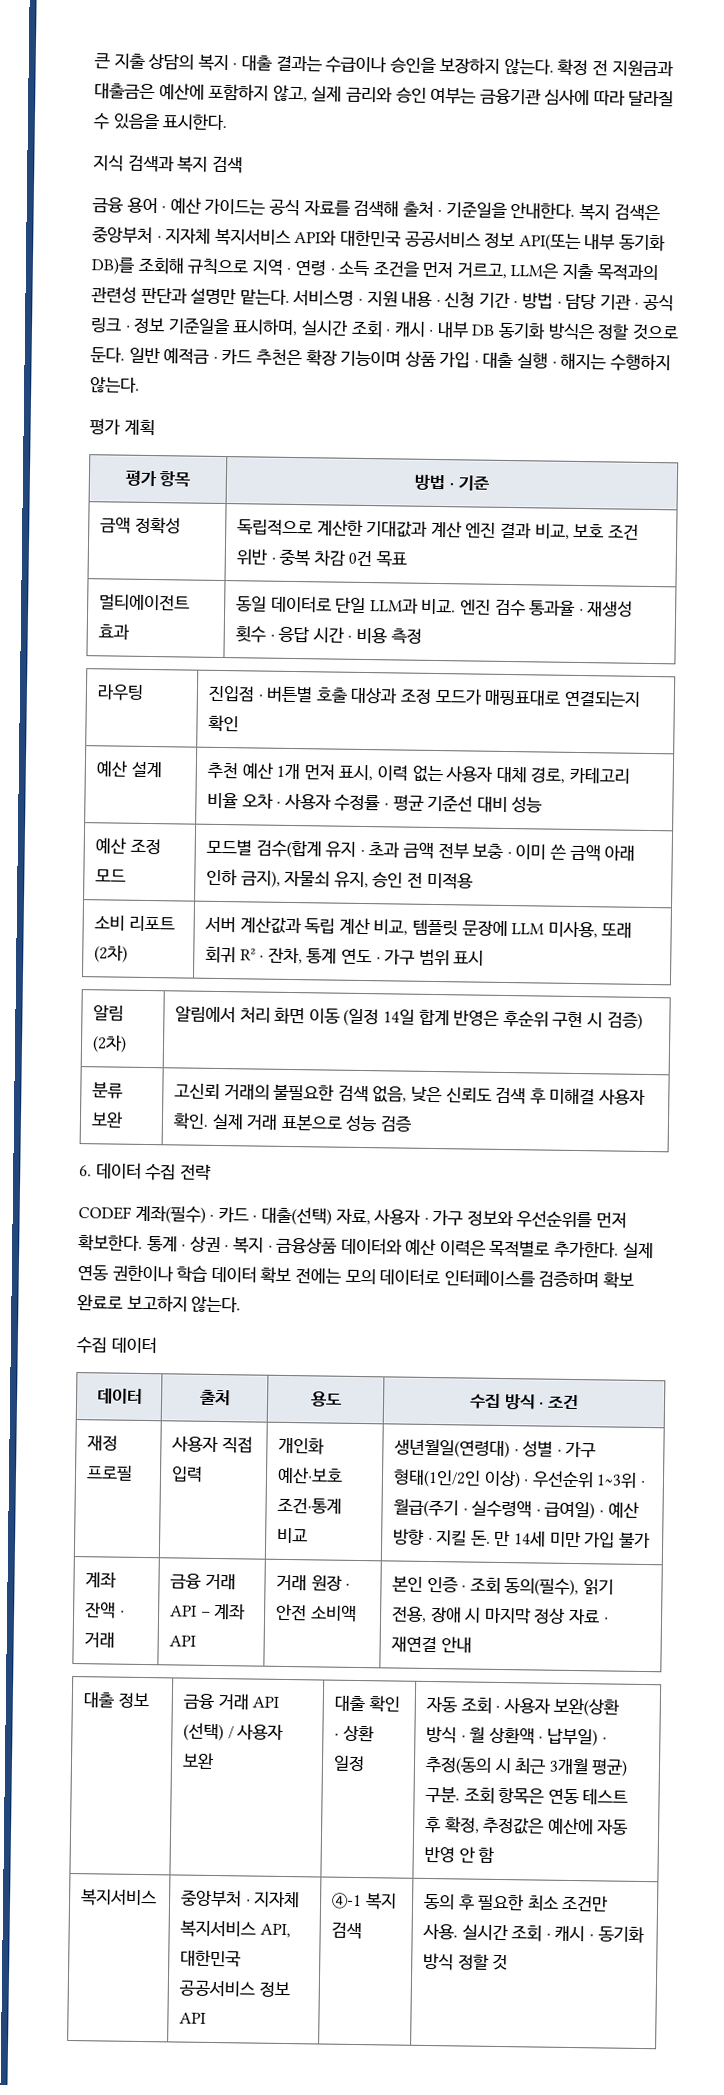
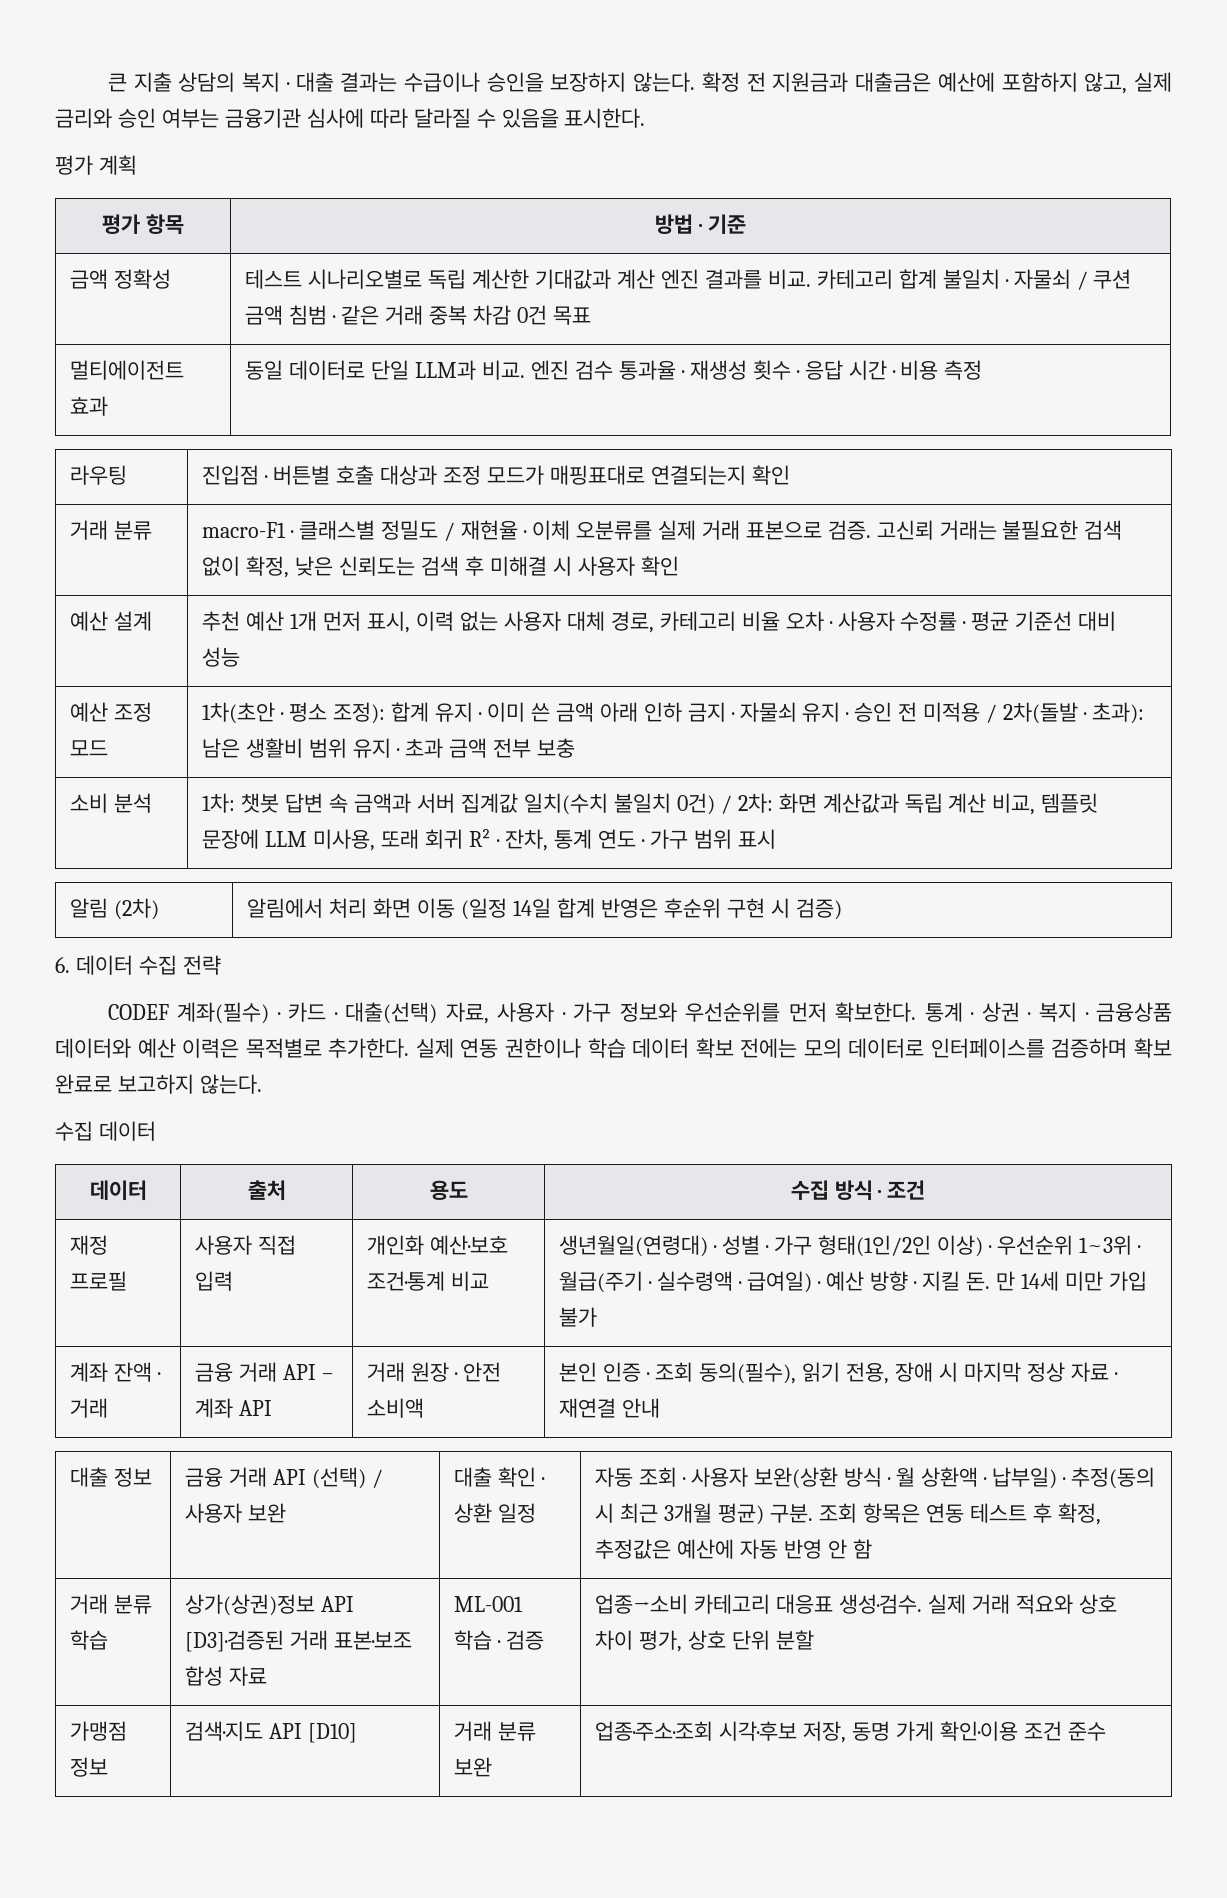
[93,154,243,174] [92,197,660,222] [92,226,666,252] [91,256,658,282] [91,286,675,312] [90,317,679,341] [90,347,671,372] [90,376,140,393] // 지식 검색과 복지 검색 // 금융 용어 · 예산 가이드는 공식 자료를 검색해 출처 · 기준일을 안내한다. 복지 검색은 중앙부처 · 지자체 복지서비스 API와 대한민국 공공서비스 정보 API(또는 내부 동기화 DB)를 조회해 규칙으로 지역 · 연령 · 소득 조건을 먼저 거르고, LLM은 지출 목적과의 관련성 판단과 설명만 맡는다. 서비스명 · 지원 내용 · 신청 기간 · 방법 · 담당 기관 · 공식 링크 · 정보 기준일을 표시하며, 실시간 조회 · 캐시 · 내부 DB 동기화 방식은 정할 것으로 둔다. 일반 예적금 · 카드 추천은 확장 기능이며 상품 가입 · 대출 실행 · 해지는 수행하지 않는다. -> (646, 118) none
[237,519,314,537] 독립적으로 -> [245,269,467,289] 테스트 시나리오별로 독립
[500,521,639,540] [236,549,276,566] 결과 비교, 보호 조건 위반 · -> [704,269,1132,290] [245,305,424,325] 결과를 비교. 카테고리 합계 불일치 · 자물쇠 / 쿠션 금액 침범 · 같은 거래
(240, 723) none -> [70,520,153,540] [202,520,1123,541] [202,556,679,578] // 거래 분류 | macro-F1 · 클래스별 정밀도 / 재현율 · 이체 오분류를 실제 거래 표본으로 검증. 고신뢰 거래는 불필요한 검색 없이 확정, 낮은 신뢰도는 검색 후 미해결 시 사용자 확인
[206,838,322,859] 모드별 검수(합계 -> [202,702,1144,724] [202,738,348,758] 1차(초안 · 평소 조정): 합계 유지 · 이미 쓴 금액 아래 인하 금지 · 자물쇠 유지 · 승인 전 미적용 / 2차(돌발 · 초과): 남은 생활비 범위
[506,843,636,862] [206,868,473,890] [94,915,175,932] [94,945,129,963] [204,916,237,933] · 이미 쓴 금액 아래 인하 금지), 자물쇠 유지, 승인 전 미적용 // 소비 리포트 (2차) | 서버 -> [70,793,153,813] [202,793,817,815] // 소비 분석 | 1차: 챗봇 답변 속 금액과 서버 집계값 일치(수치 불일치 0건) / 2차: 화면
[92,1082,124,1099] [91,1111,124,1128] [174,1083,647,1105] [173,1112,413,1132] // 분류 보완 | 고신뢰 거래의 불필요한 검색 없음, 낮은 신뢰도 검색 후 미해결 사용자 확인. 실제 거래 표본으로 성능 검증 -> (842, 909) none
[80,1889,158,1907] [180,1889,301,1908] [180,1920,291,1939] [180,1949,242,1968] [179,1980,290,1998] [179,2012,207,2024] [331,1892,397,1910] [331,1921,363,1940] [423,1893,609,1912] [422,1922,645,1944] [423,1952,509,1971] 복지서비스 | 중앙부처 · 지자체 복지서비스 API, 대한민국 공공서비스 정보 API | ④-1 복지 검색 | 동의 후 필요한 최소 조건만 사용. 실시간 조회 · 캐시 · 동기화 방식 정할 것 -> [70,1594,153,1614] [70,1630,109,1650] [185,1594,355,1616] [185,1630,413,1652] [185,1666,268,1686] [454,1596,524,1612] [454,1630,545,1650] [595,1594,1117,1614] [595,1630,815,1652] [70,1721,128,1741] [70,1757,109,1777] [185,1721,358,1743] [454,1721,537,1741] [454,1757,493,1777] [595,1721,1106,1743] 거래 분류 학습 | 상가(상권)정보 API [D3]·검증된 거래 표본·보조 합성 자료 | ML-001 학습 · 검증 | 업종→소비 카테고리 대응표 생성·검수. 실제 거래 적요와 상호 차이 평가, 상호 단위 분할 // 가맹점 정보 | 검색·지도 API [D10] | 거래 분류 보완 | 업종·주소·조회 시각·후보 저장, 동명 가게 확인·이용 조건 준수

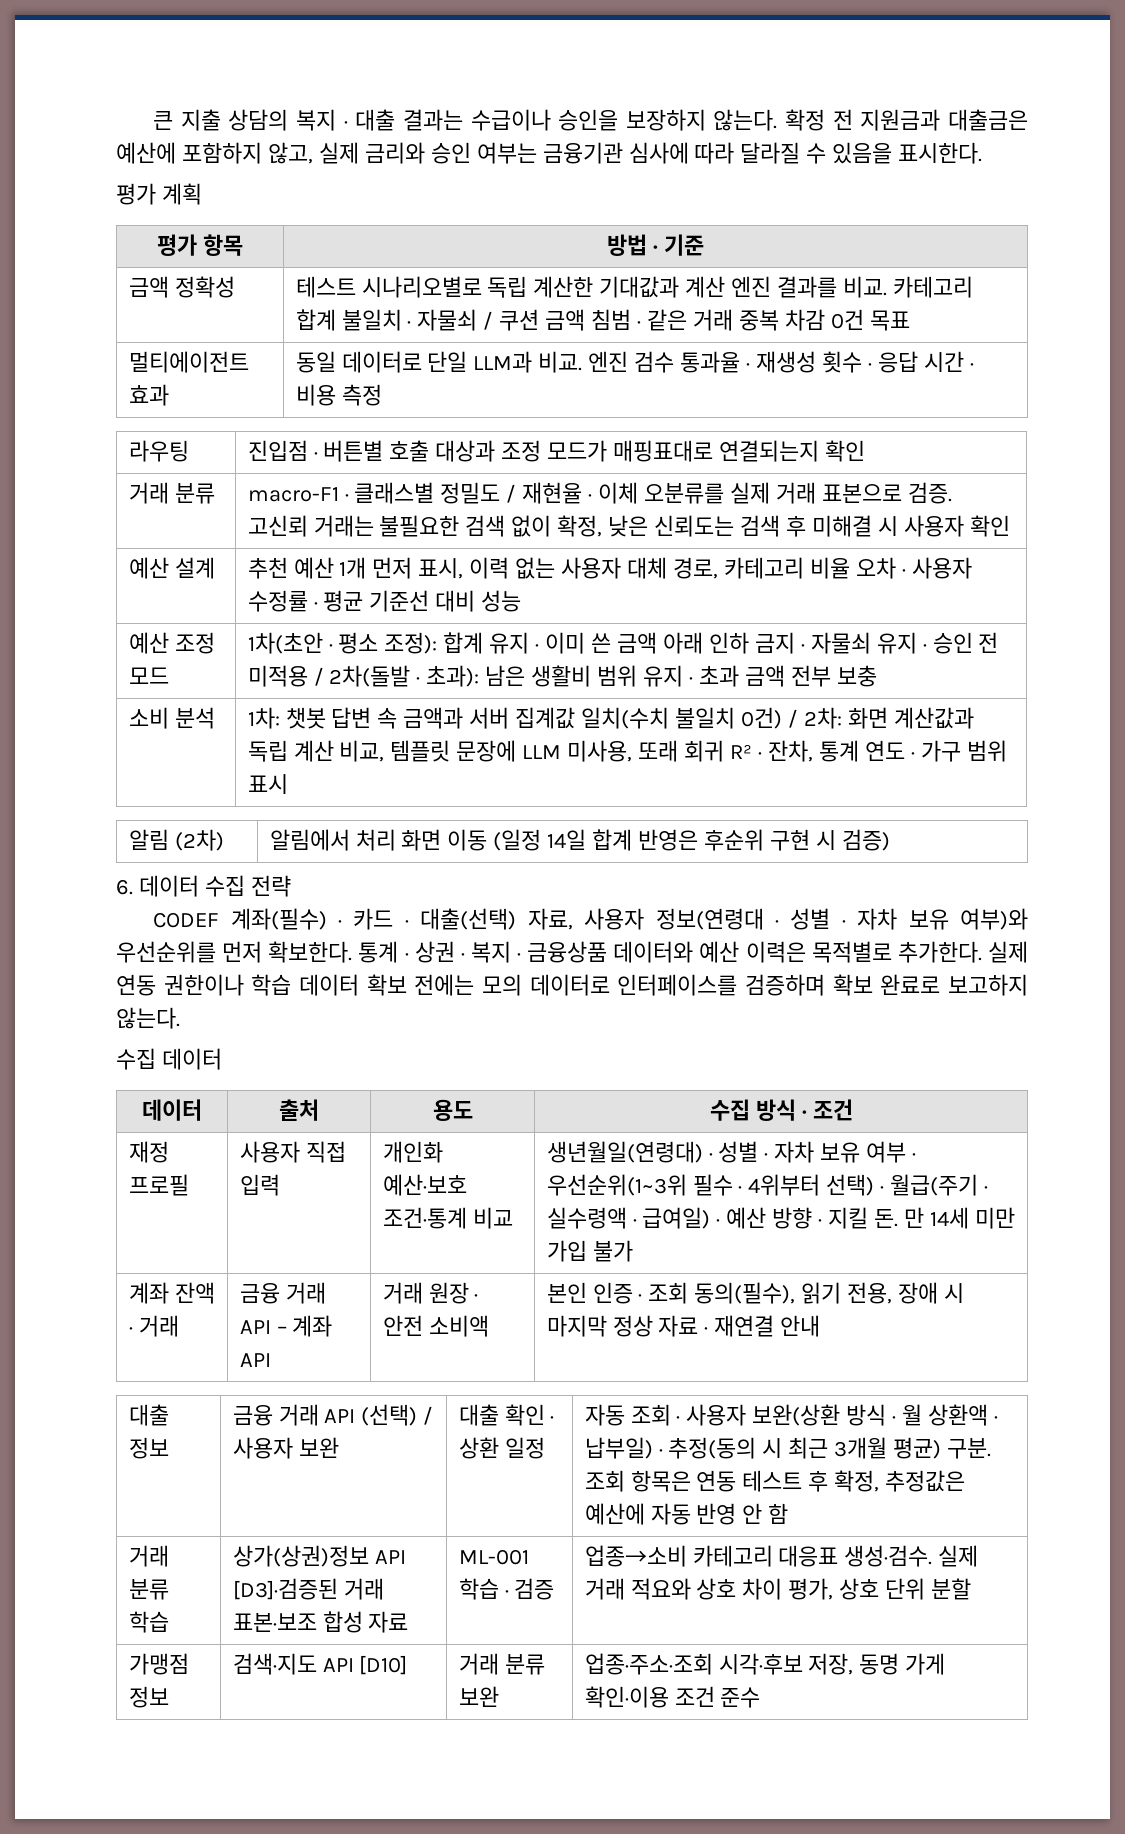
[562,1002,677,1022] · 가구 정보와 -> [655,908,1029,930] 정보(연령대 · 성별 · 자차 보유 여부)와
[774,1235,1132,1257] 가구 형태(1인/2인 이상) · 우선순위 1~3위 -> [774,1141,917,1163] [546,1174,875,1196] 자차 보유 여부 · 우선순위(1~3위 필수 · 4위부터 선택)

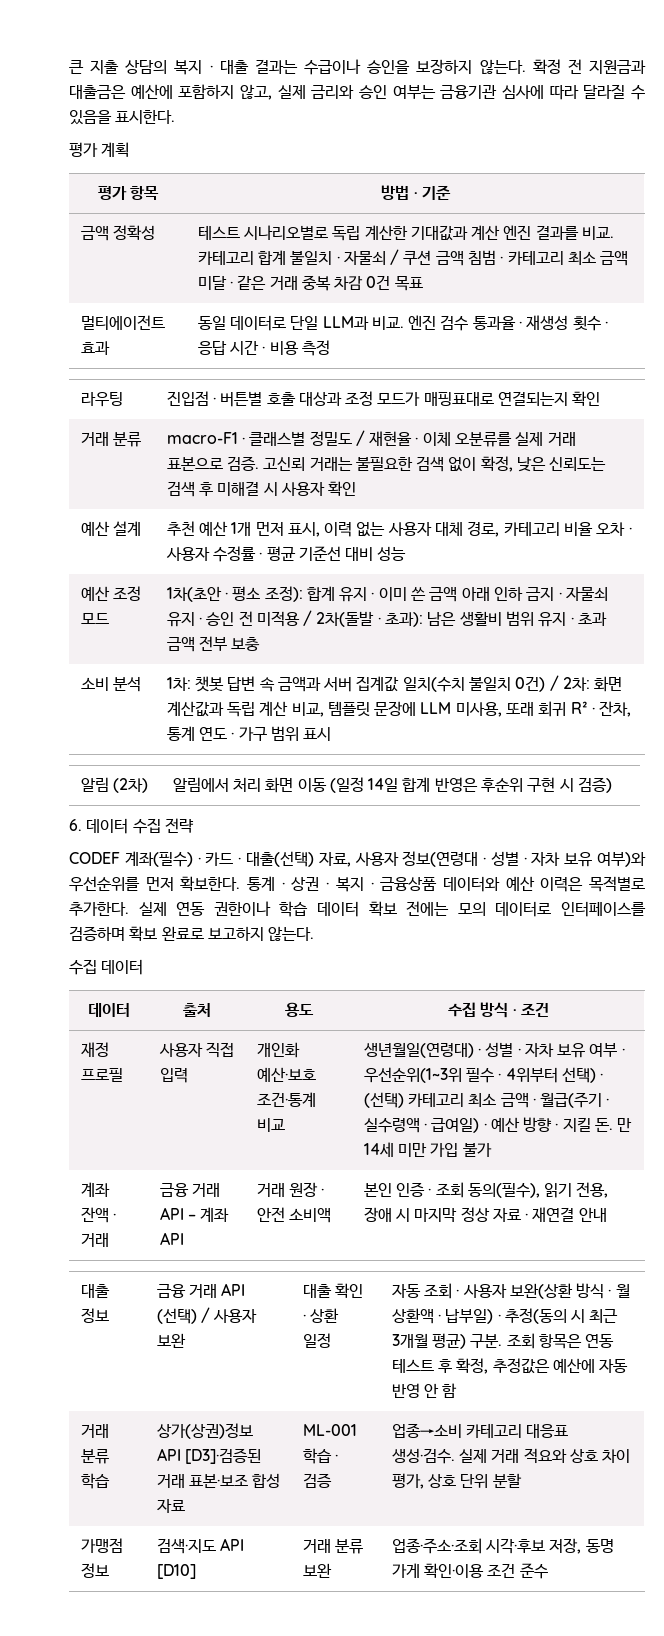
(642, 324) none -> [507,250,629,266] [197,276,233,290] 카테고리 최소 금액 미달 ·
(885, 1189) none -> [363,1092,536,1108] (선택) 카테고리 최소 금액 ·

